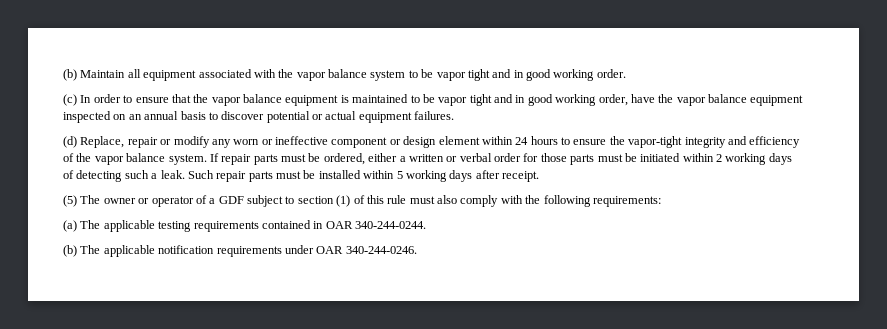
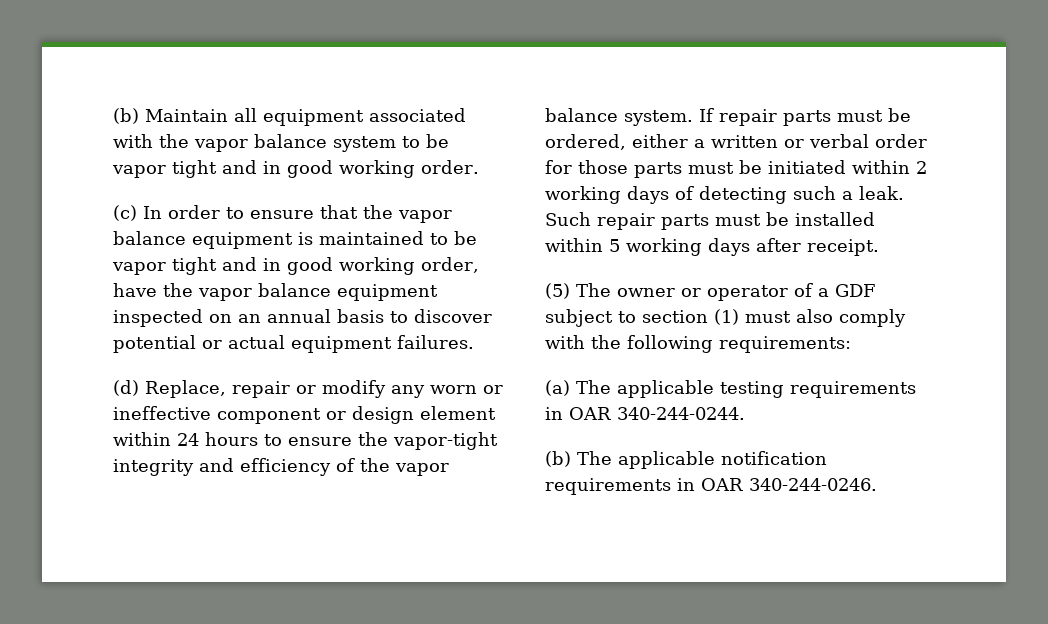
[353,195,407,204] of this rule -> (739, 317) none
[261,220,311,229] contained -> (916, 389) none
[284,245,314,254] under -> [677,478,695,491] in

